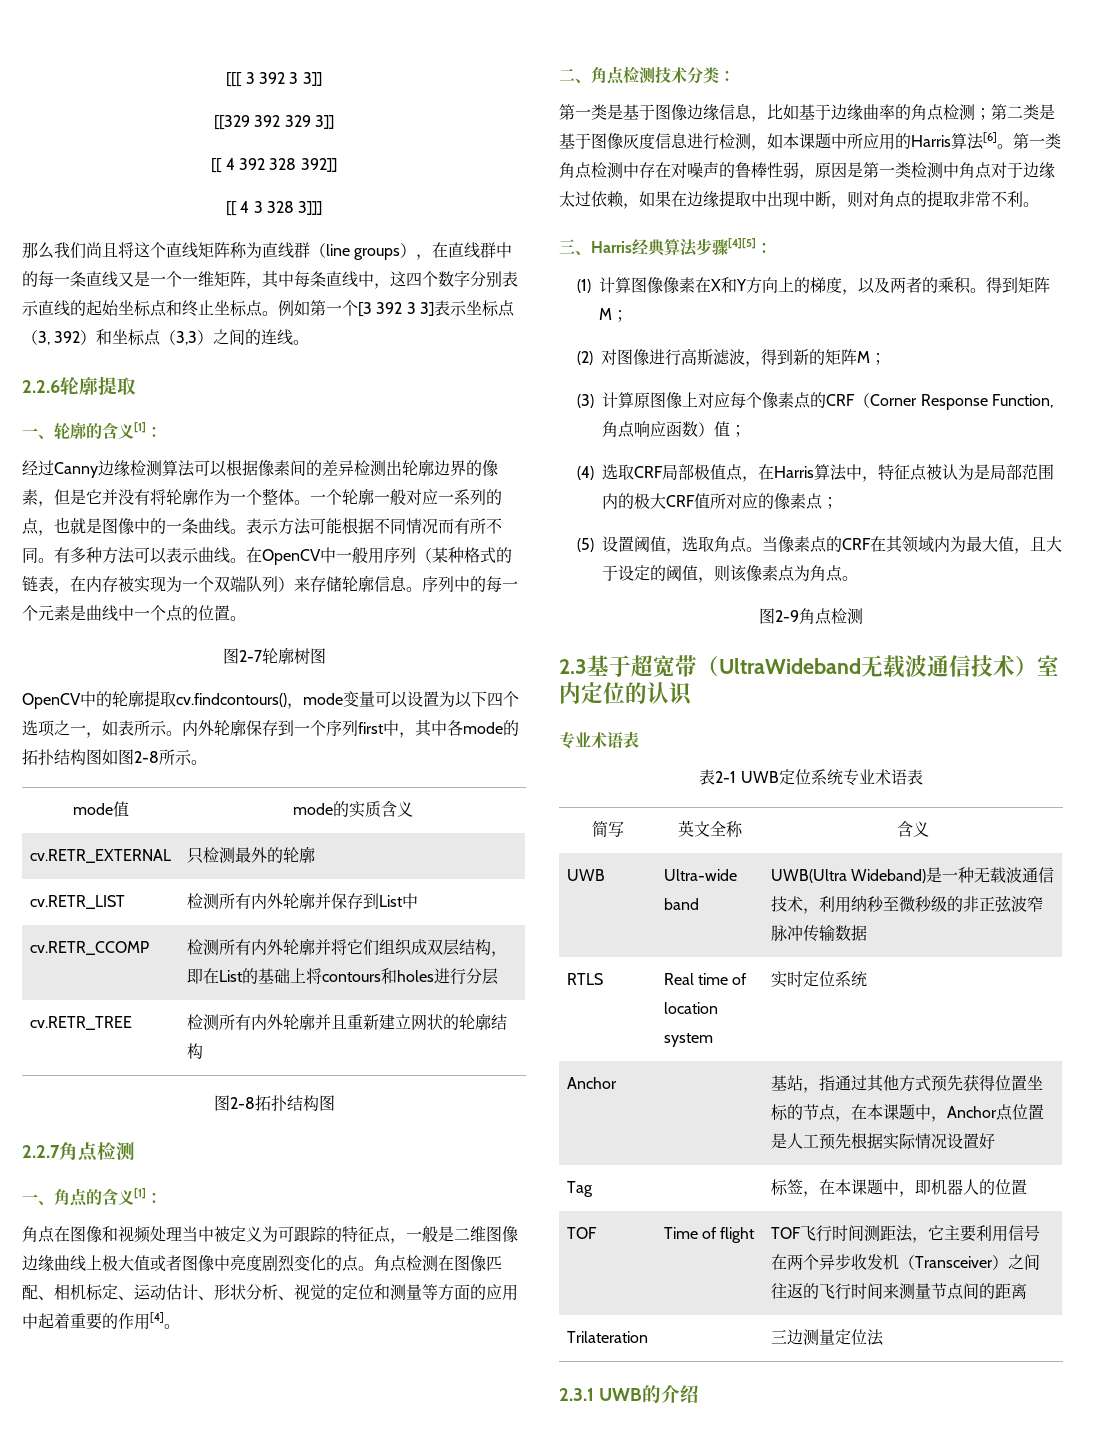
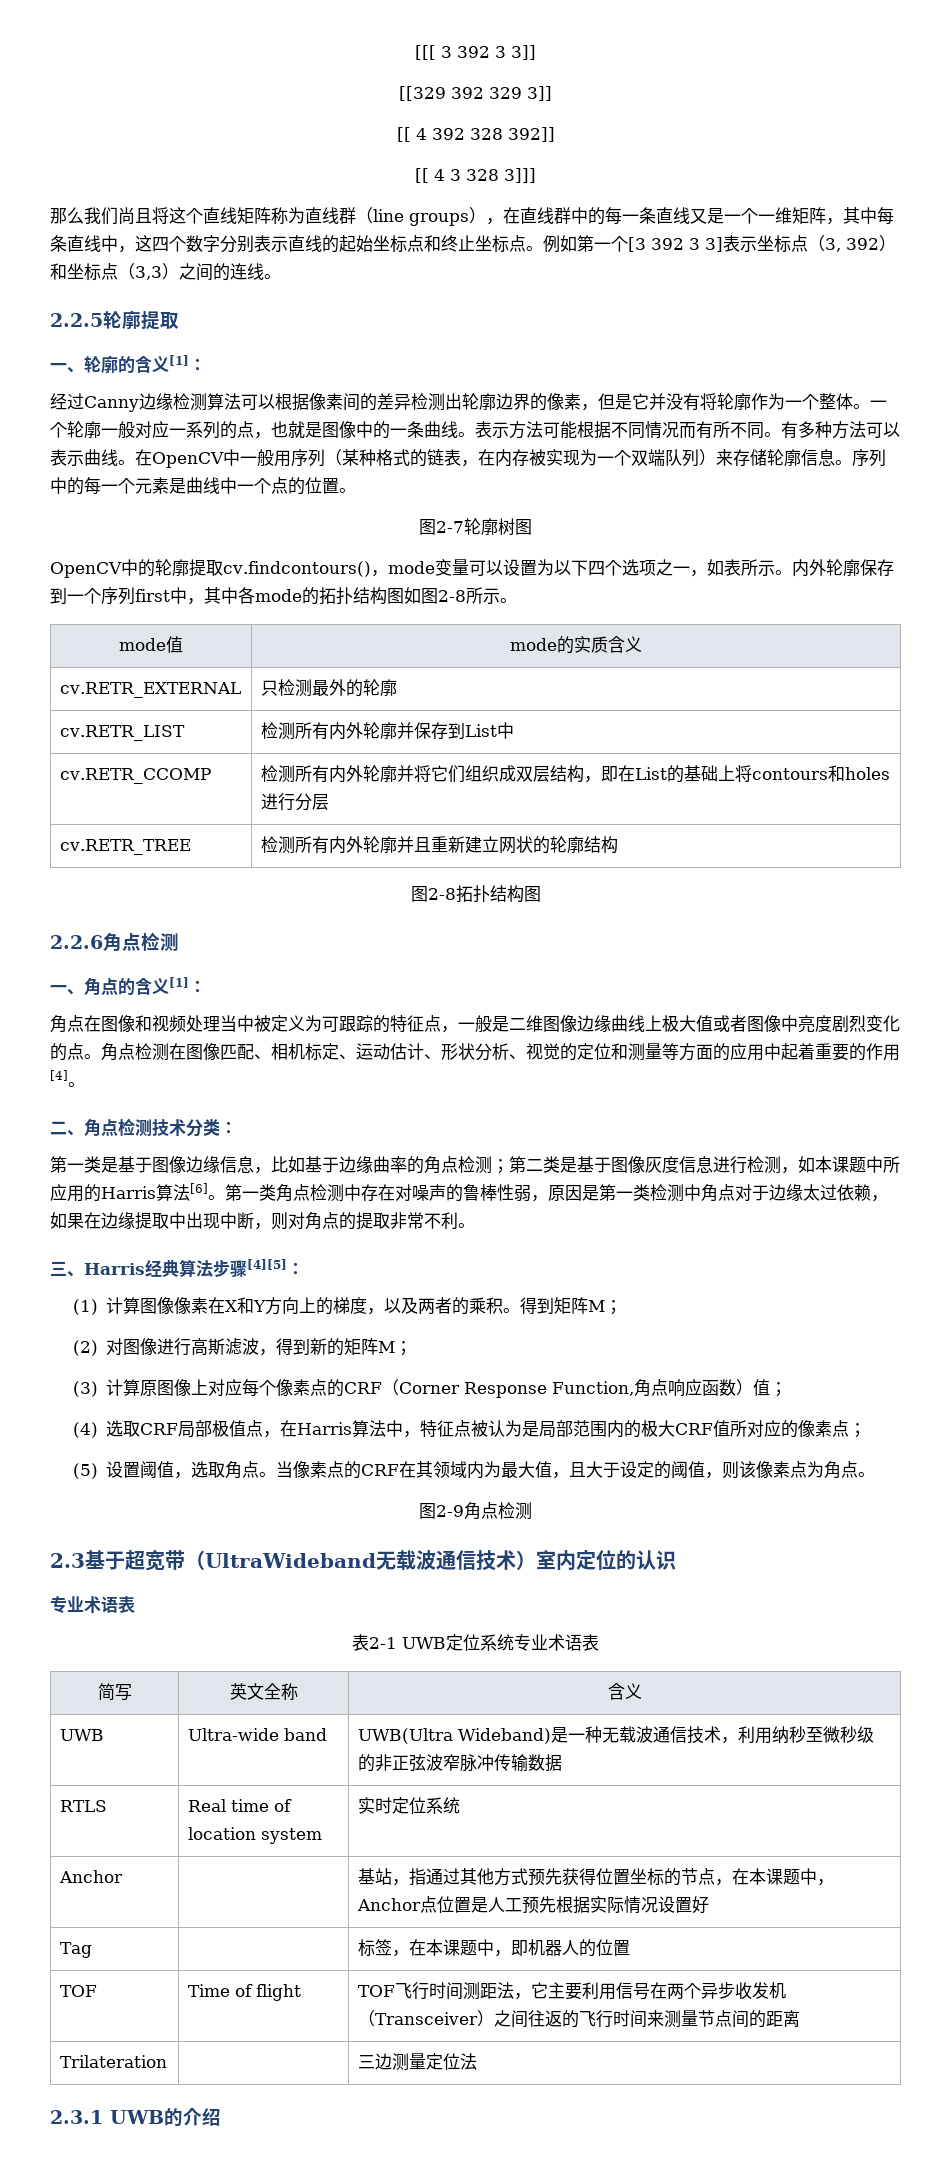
[22,380,60,393] 2.2.6 -> [50,313,103,327] 2.2.5
[22,1145,60,1158] 2.2.7 -> [50,935,103,949] 2.2.6

